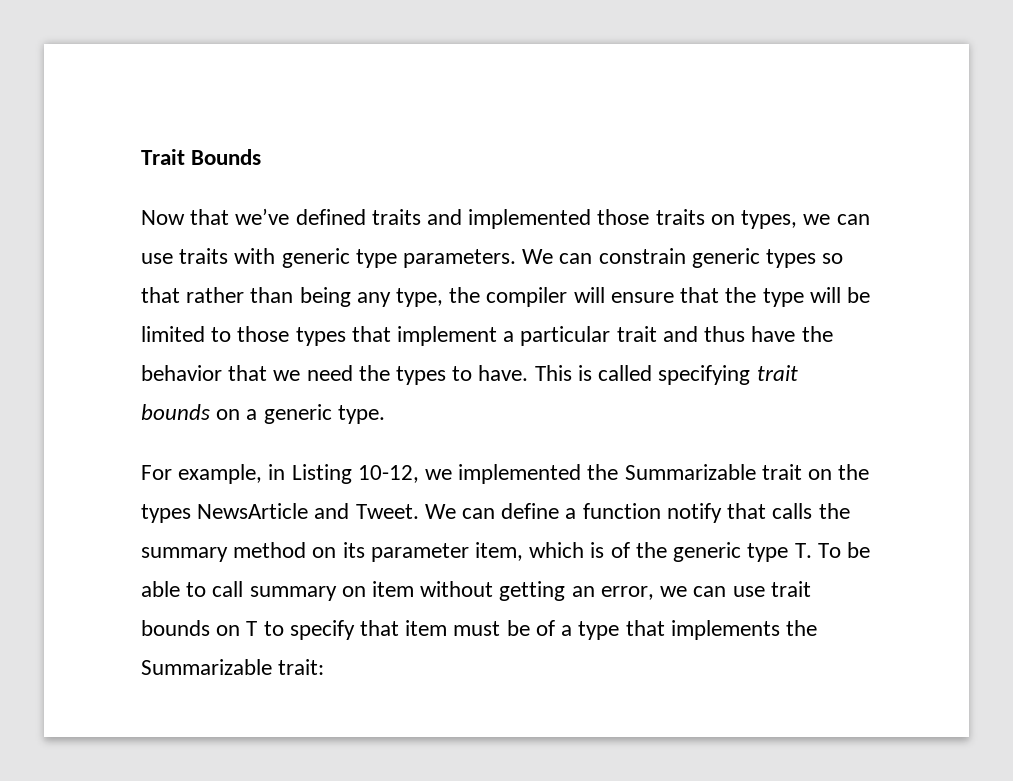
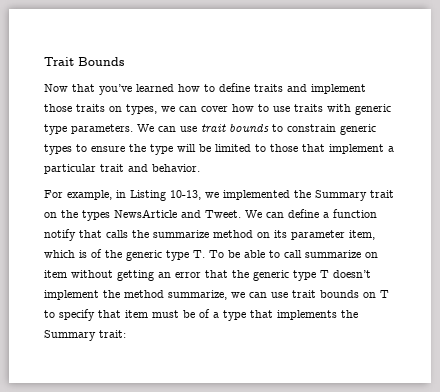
[235,208,366,225] we’ve defined -> [99,83,250,95] you’ve learned how to define
[468,209,592,229] implemented -> [311,84,366,94] implement
(870, 219) none -> [201,104,269,112] cover how to
[598,248,844,268] [141,287,720,307] constrain generic types so that rather than being any type, the compiler will ensure that -> [180,123,376,135] [44,144,125,155] use trait bounds to constrain generic types to ensure
[295,327,346,346] types -> (298, 148) none
[704,326,833,342] [141,365,798,385] [141,404,385,424] thus have the behavior that we need the types to have. This is called specifying trait bounds on a generic type. -> [152,164,200,172] behavior.
[357,465,419,483] 10-12, -> [170,190,201,200] 10-13,
[624,464,756,480] Summarizable -> [315,190,367,201] Summary
[141,547,228,562] summary -> [153,230,209,238] summarize
[249,586,337,601] summary -> [305,250,361,258] summarize
[600,586,654,600] error, -> [175,270,371,281] [44,290,227,300] error that the generic type T doesn’t implement the method summarize,
[141,659,272,675] Summarizable -> [44,330,96,341] Summary

